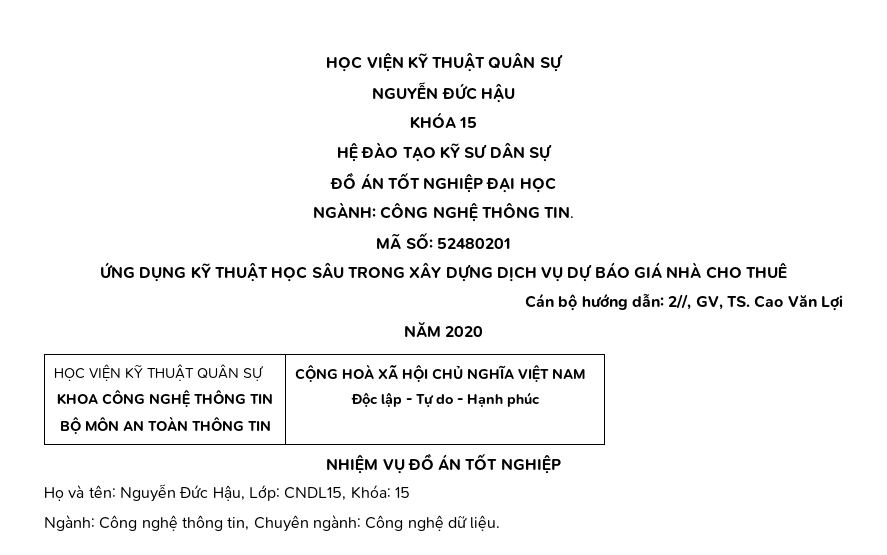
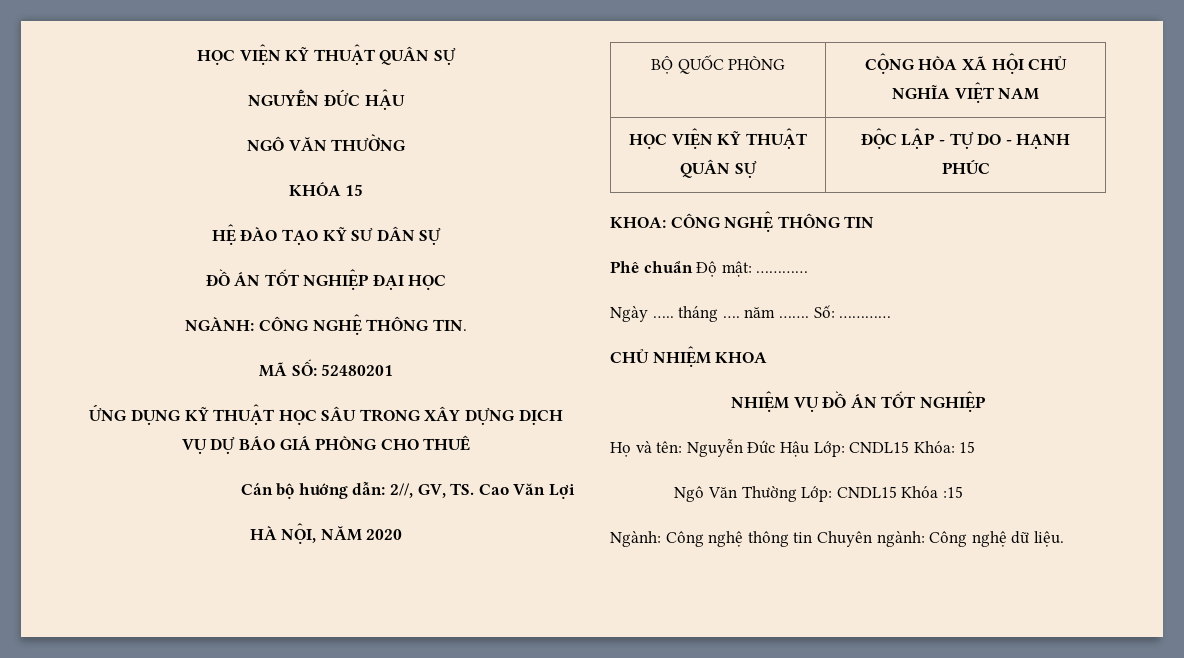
(515, 93) none -> [246,134,406,151] // NGÔ VĂN THƯỜNG
[666,262,702,278] NHÀ -> [315,436,377,450] PHÒNG
(844, 303) none -> [249,523,317,544] HÀ NỘI,
[54,364,264,381] [57,390,273,407] [59,416,271,434] [295,364,586,382] [350,392,540,407] // HỌC VIỆN KỸ THUẬT QUÂN SỰ // KHOA CÔNG NGHỆ THÔNG TIN // BỘ MÔN AN TOÀN THÔNG TIN | CỘNG HOÀ XÃ HỘI CHỦ NGHĨA VIỆT NAM // Độc lập - Tự do - Hạnh phúc -> [650,55,786,74] [864,53,1068,74] [891,82,1040,103] [629,128,807,149] [680,159,757,178] [860,128,1071,149] [941,159,990,174] [610,211,875,232] [610,261,809,277] [610,305,892,322] [610,346,768,367] // BỘ QUỐC PHÒNG | CỘNG HÒA XÃ HỘI CHỦ NGHĨA VIỆT NAM // HỌC VIỆN KỸ THUẬT QUÂN SỰ | ĐỘC LẬP - TỰ DO - HẠNH PHÚC // KHOA: CÔNG NGHỆ THÔNG TIN // Phê chuẩn Độ mật: ………… // Ngày ….. tháng …. năm ……. Số: ………… // CHỦ NHIỆM KHOA
[212,485,347,501] Hậu, Lớp: CNDL15, -> [779,441,910,457] Hậu Lớp: CNDL15
(410, 492) none -> [674,486,963,502] // Ngô Văn Thường Lớp: CNDL15 Khóa :15
[227,517,250,531] tin, -> [793,532,813,543] tin

